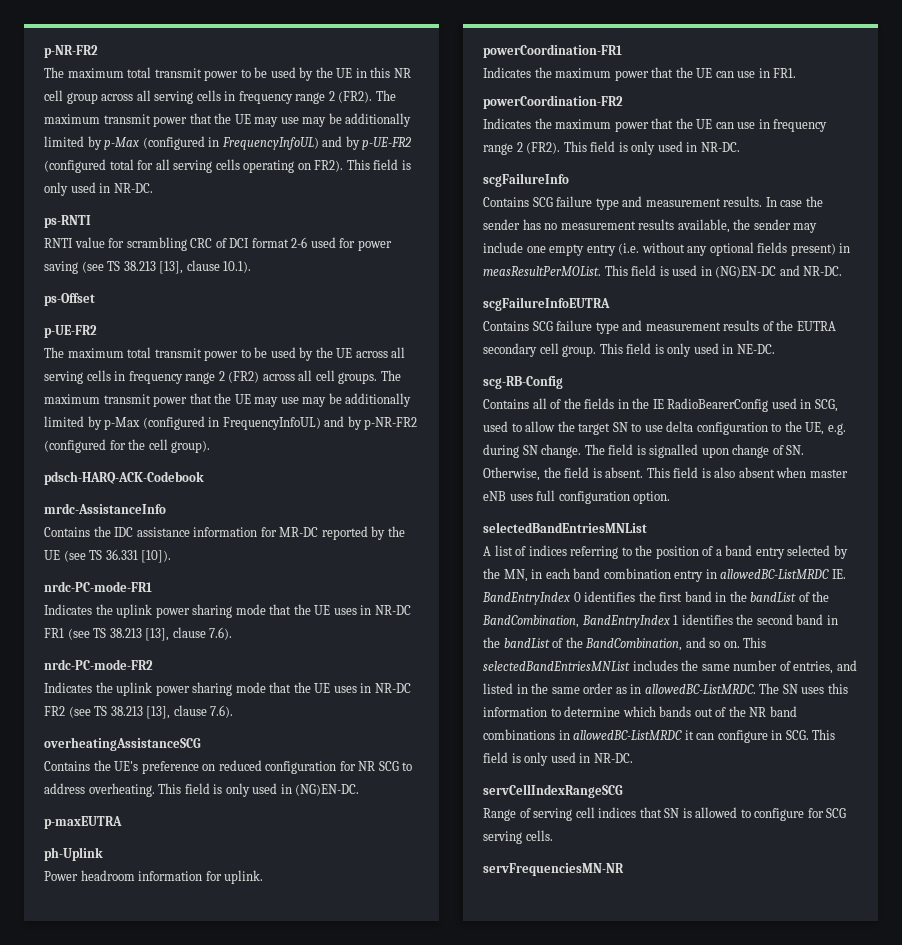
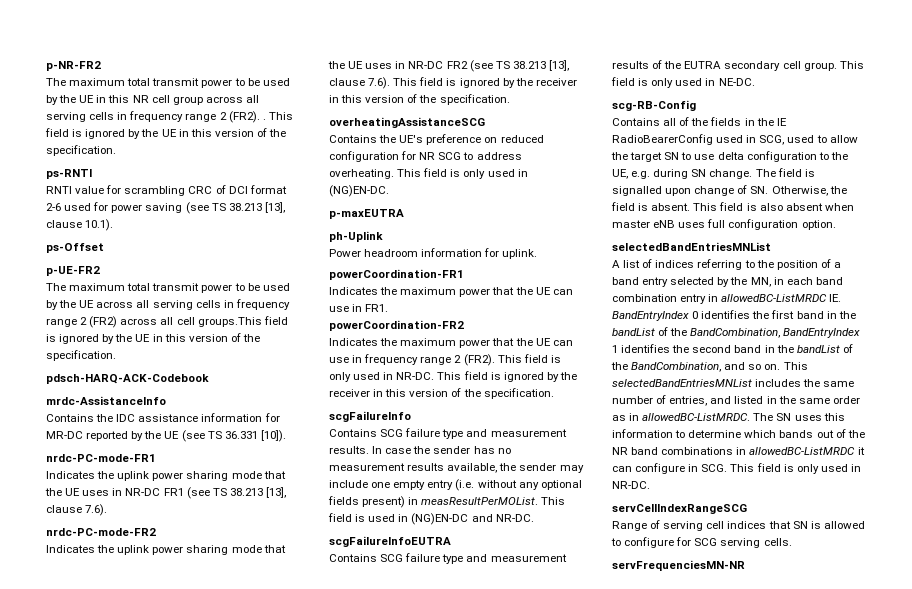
[375,90,396,101] [44,113,412,127] [44,136,412,150] [44,159,411,173] [44,182,153,196] The maximum transmit power that the UE may use may be additionally limited by p-Max (configured in FrequencyInfoUL) and by p-UE-FR2 (configured total for all serving cells operating on FR2). This field is only used in NR-DC. -> [262,112,293,120] [45,128,287,139] [46,145,116,156] . This field is ignored by the UE in this version of the specification.
[338,370,401,384] [44,393,412,407] [44,416,418,430] [44,439,211,453] groups. The maximum transmit power that the UE may use may be additionally limited by p-Max (configured in FrequencyInfoUL) and by p-NR-FR2 (configured for the cell group). -> [197,316,288,327] [46,333,260,344] [46,350,116,361] groups.This field is ignored by the UE in this version of the specification.
(234, 711) none -> [393,77,577,88] [329,94,510,105] This field is ignored by the receiver in this version of the specification.
(740, 147) none -> [437,371,577,382] [329,388,554,399] This field is ignored by the receiver in this version of the specification.

